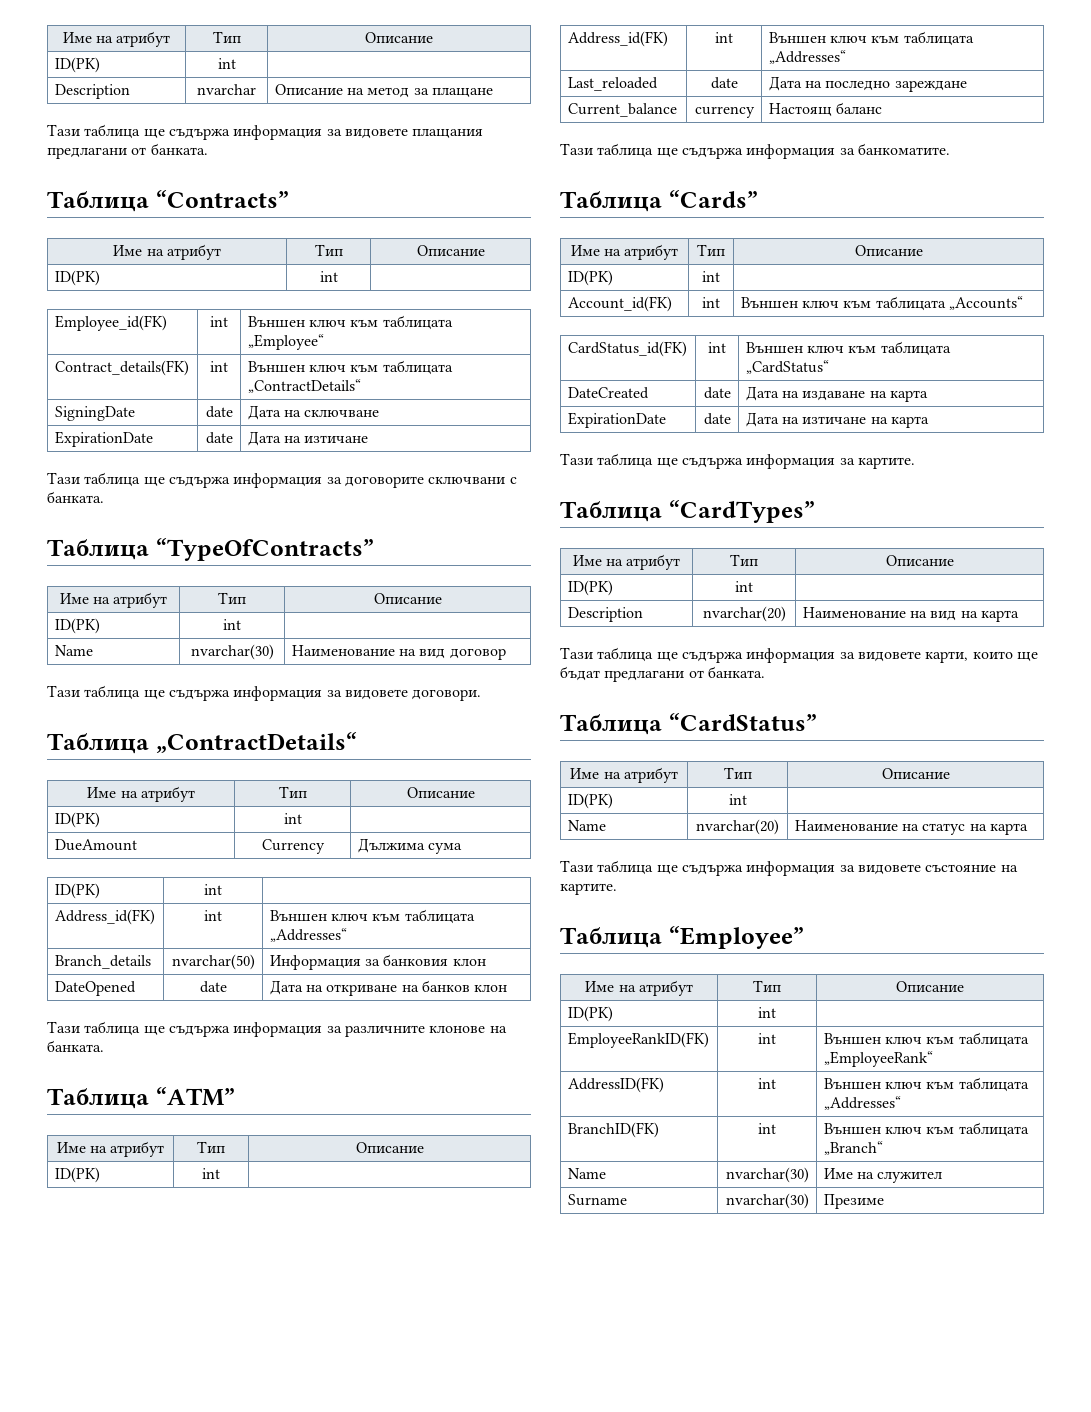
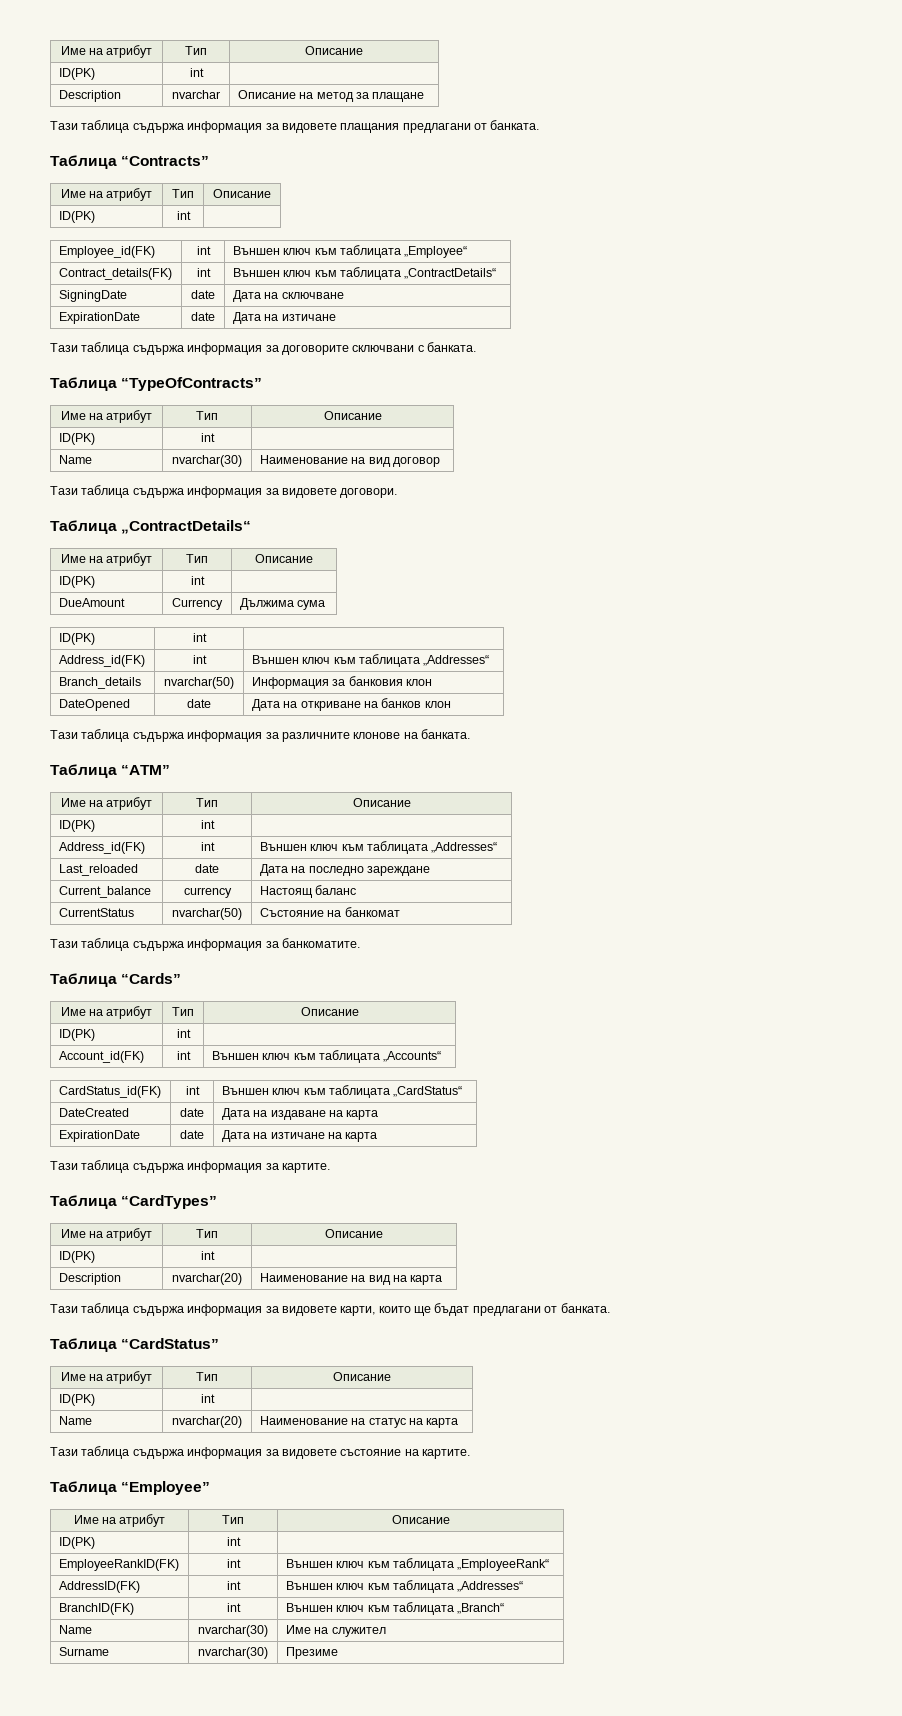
[143,129,165,139] ще -> (130, 126) none
[143,477,165,487] ще -> (130, 348) none
[143,690,165,700] ще -> (130, 491) none
[143,1026,165,1036] ще -> (130, 735) none
[560,143,678,158] // Тази таблица ще -> [58,908,134,917] [172,908,242,920] [259,907,400,917] [50,938,130,951] // CurrentStatus | nvarchar(50) | Състояние на банкомат // Тази таблица
[656,458,678,468] ще -> (130, 1166) none
[656,652,678,662] ще -> (130, 1309) none
[656,865,678,875] ще -> (130, 1452) none

